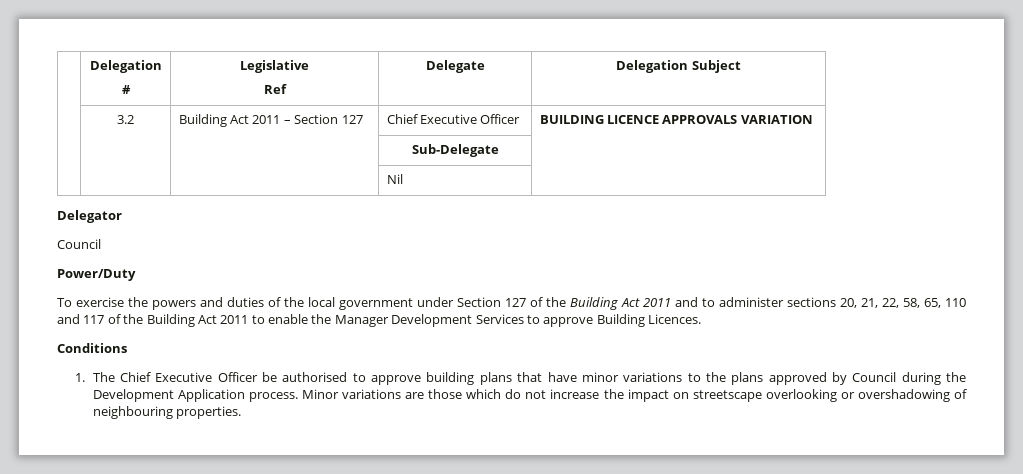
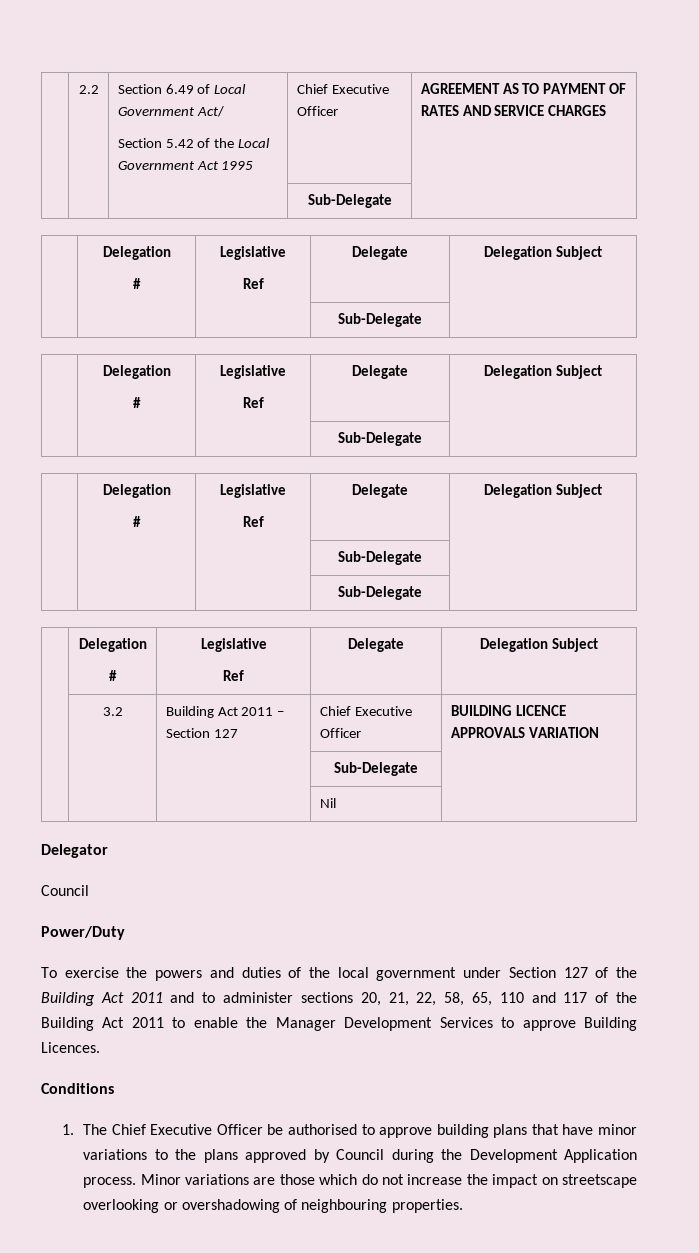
(89, 66) none -> [78,85,99,94] [117,84,247,94] [117,106,224,117] [117,138,271,148] [117,161,254,170] [296,84,389,94] [296,106,338,116] [420,83,627,94] [420,105,607,116] [307,194,392,208] [102,246,171,260] [133,278,141,289] [220,246,286,260] [242,278,264,289] [352,246,408,260] [484,246,602,260] [338,313,422,327] [102,365,171,379] [133,397,141,408] [220,365,286,379] [242,397,264,408] [352,365,408,379] [484,365,602,379] [338,432,422,446] [102,484,171,498] [133,516,141,527] [220,484,286,498] [242,516,264,527] [352,484,408,498] [484,484,602,498] [338,551,422,565] [338,586,422,600] | 2.2 | Section 6.49 of Local Government Act/ // Section 5.42 of the Local Government Act 1995 | Chief Executive Officer | AGREEMENT AS TO PAYMENT OF RATES AND SERVICE CHARGES // | | | Sub-Delegate | // | Delegation // # | Legislative // Ref | Delegate | Delegation Subject // | | | Sub-Delegate | // | Delegation // # | Legislative // Ref | Delegate | Delegation Subject // | | | Sub-Delegate | // | Delegation // # | Legislative // Ref | Delegate | Delegation Subject // | | | Sub-Delegate | // | | | Sub-Delegate | //

